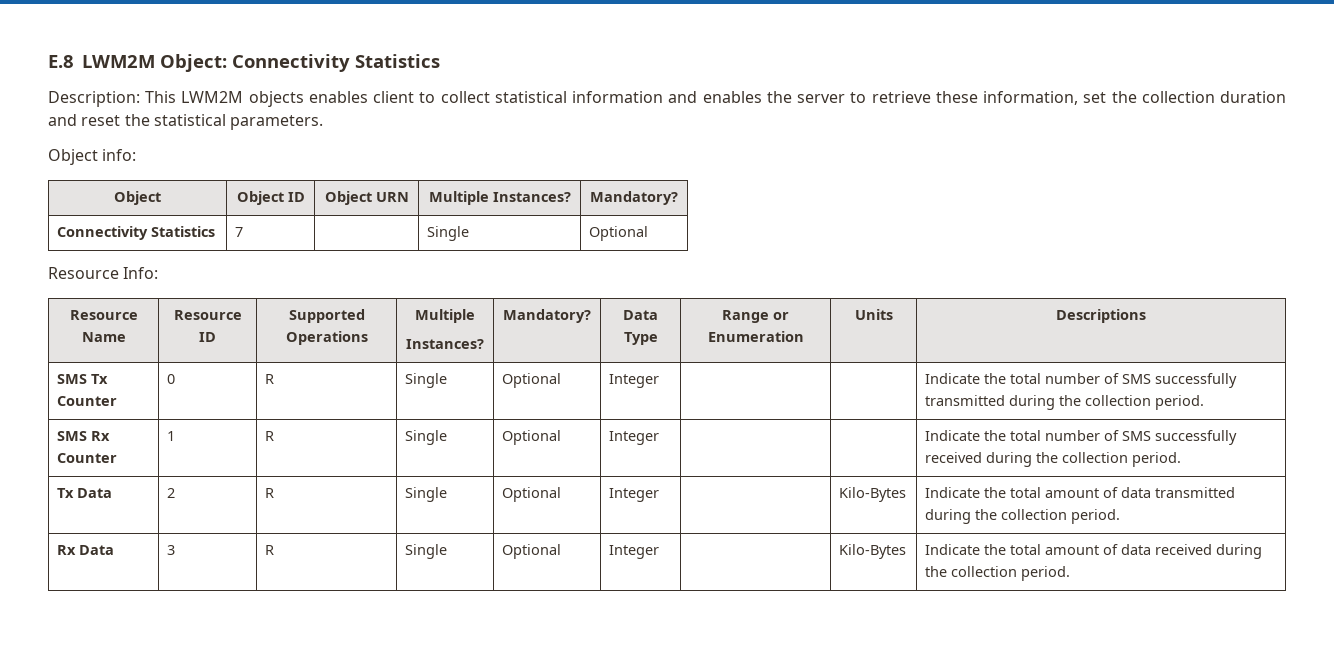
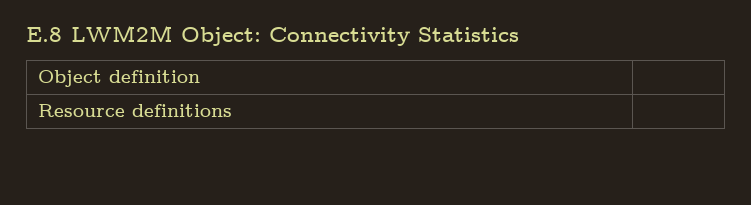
[48,91,1286,107] [48,114,324,130] [48,149,137,165] [114,191,161,205] [236,191,305,205] [324,191,409,205] [428,191,571,205] [590,191,678,205] [56,226,215,240] [234,227,243,237] [426,226,469,241] [588,226,648,241] [48,267,159,279] [69,310,138,320] [81,332,126,342] [173,310,242,320] [199,332,216,342] [288,309,365,323] [285,331,368,345] [415,309,475,323] [406,339,484,349] [503,309,591,323] [623,310,658,320] [623,332,658,345] [722,310,789,323] [707,331,804,342] [854,309,893,320] [1056,309,1146,323] [56,374,108,384] [56,396,117,406] [166,374,175,384] [264,374,274,384] [404,373,447,388] [501,373,561,388] [608,374,659,388] [924,373,1237,388] [924,395,1204,410] [56,431,110,441] [56,453,117,463] [166,431,175,441] [264,431,274,441] [404,430,447,445] [501,430,561,445] [608,431,659,445] [924,430,1237,445] [924,452,1181,467] [56,488,112,498] [166,488,175,498] [264,488,274,498] [404,487,447,502] [501,487,561,502] [608,488,659,502] [838,487,906,502] [924,487,1235,498] [924,509,1120,524] [56,545,114,555] [166,545,175,555] [264,545,274,555] [404,544,447,559] [501,544,561,559] [608,545,659,559] [838,544,906,559] [924,544,1262,559] [924,566,1070,581] // Description: This LWM2M objects enables client to collect statistical information and enables the server to retrieve these information, set the collection duration and reset the statistical parameters. // Object info: // Object | Object ID | Object URN | Multiple Instances? | Mandatory? // Connectivity Statistics | 7 | | Single | Optional // Resource Info: // Resource Name | Resource ID | Supported Operations | Multiple // Instances? | Mandatory? | Data Type | Range or Enumeration | Units | Descriptions // SMS Tx Counter | 0 | R | Single | Optional | Integer | | | Indicate the total number of SMS successfully transmitted during the collection period. // SMS Rx Counter | 1 | R | Single | Optional | Integer | | | Indicate the total number of SMS successfully received during the collection period. // Tx Data | 2 | R | Single | Optional | Integer | | Kilo-Bytes | Indicate the total amount of data transmitted during the collection period. // Rx Data | 3 | R | Single | Optional | Integer | | Kilo-Bytes | Indicate the total amount of data received during the collection period. -> [38,70,201,87] [38,104,233,117] // Object definition | // Resource definitions |

